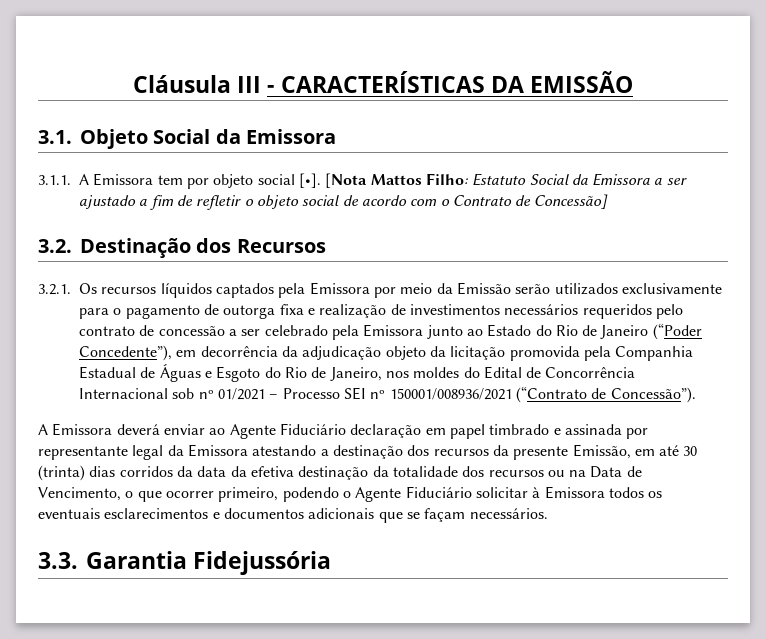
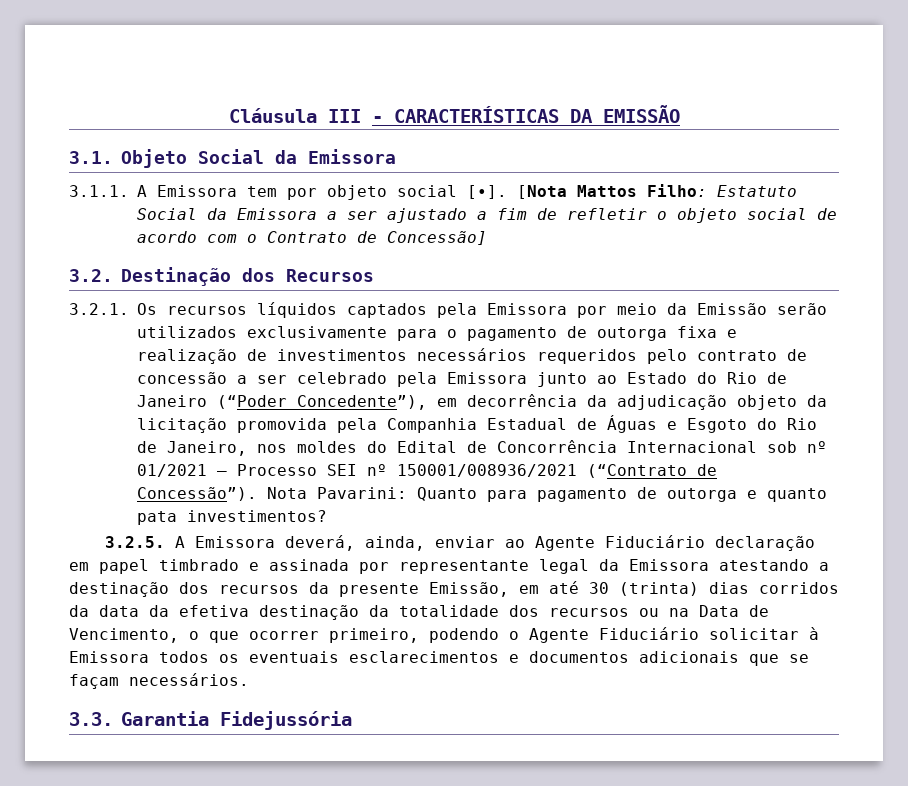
[38,423,160,436] // A Emissora deverá -> [267,487,827,502] [137,510,327,525] [104,535,425,551] Nota Pavarini: Quanto para pagamento de outorga e quanto pata investimentos? // 3.2.5. A Emissora deverá, ainda,

